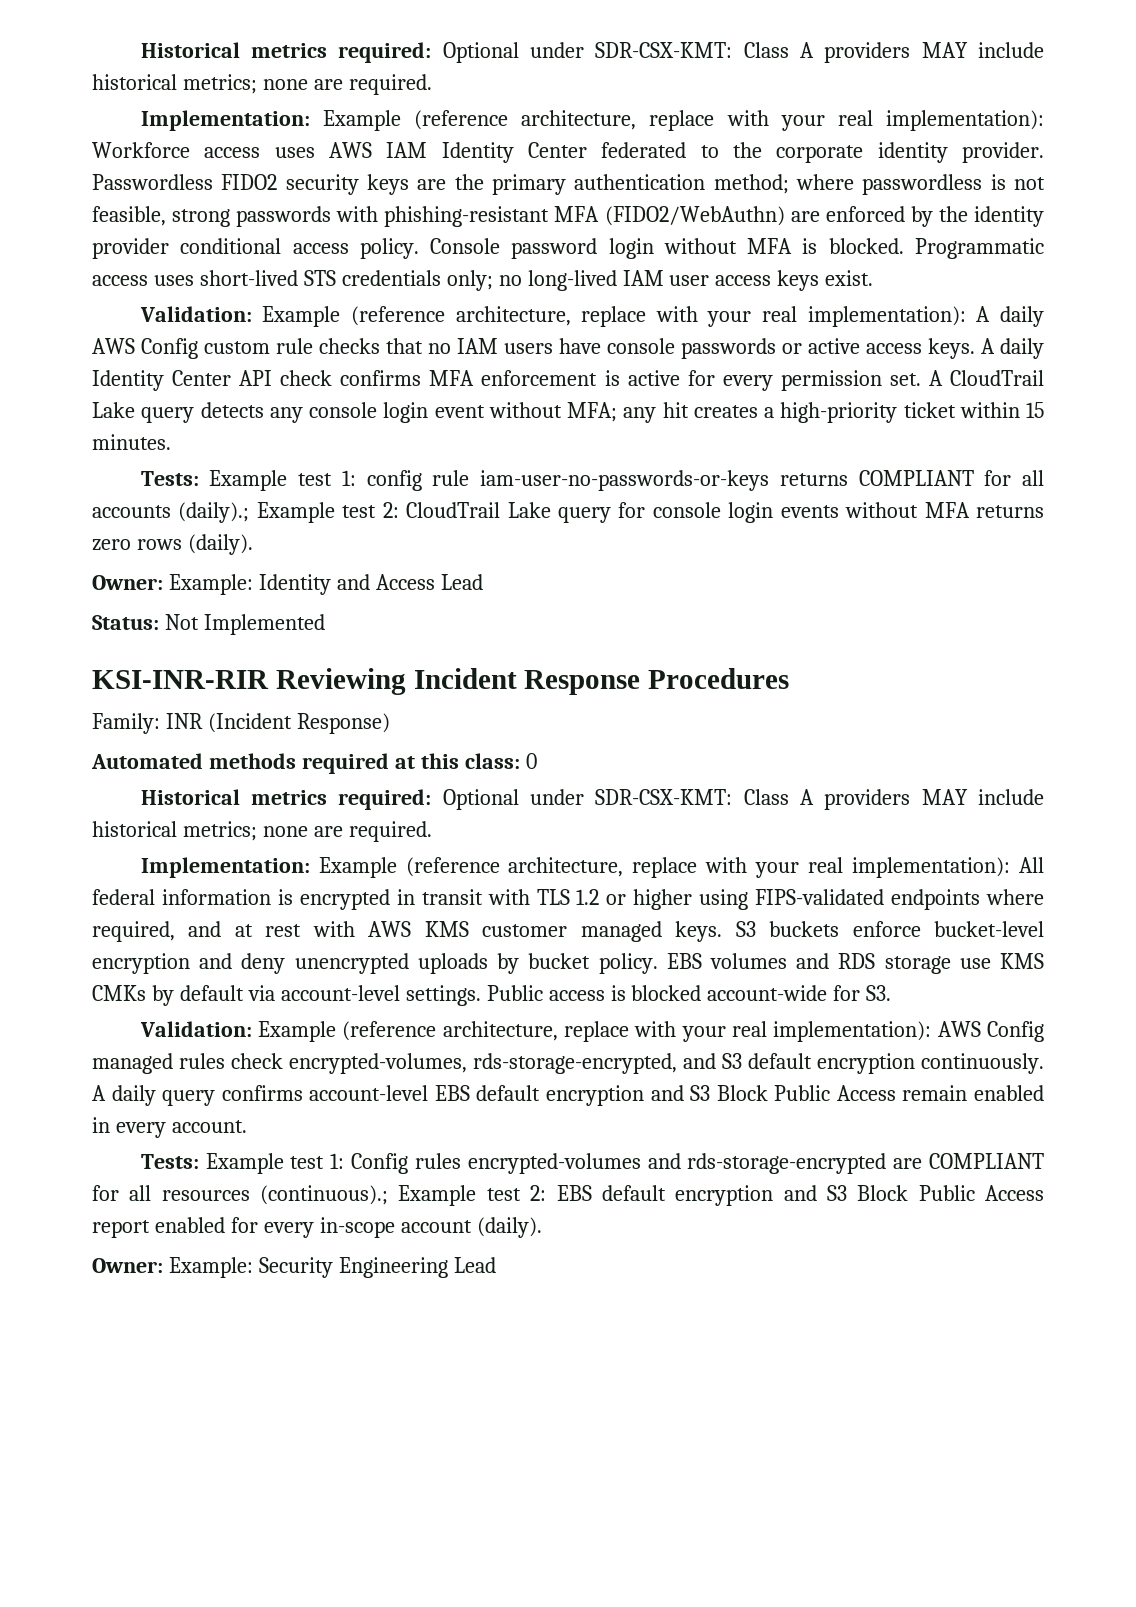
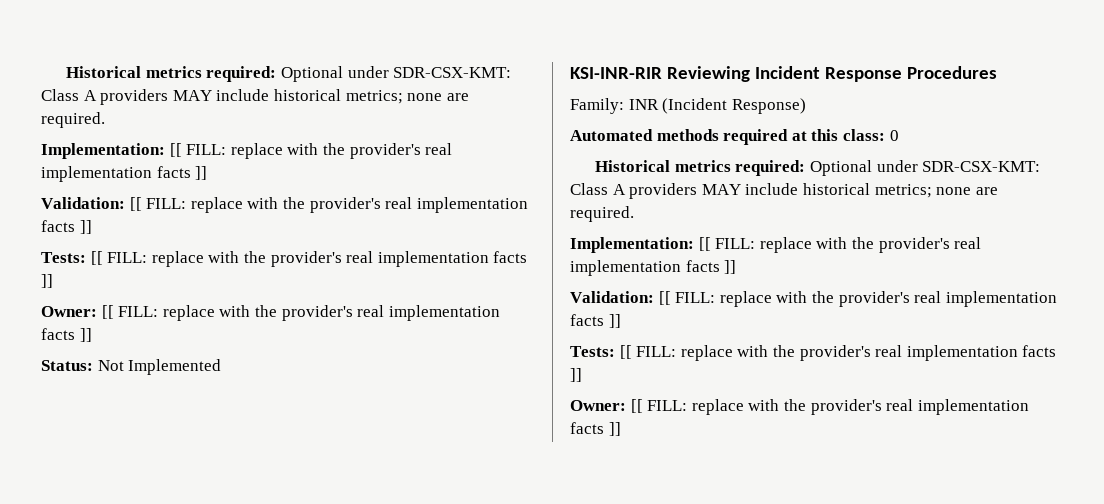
[322,110,1045,131] [92,142,1044,163] [92,174,1045,195] [92,206,1044,227] [92,238,1044,259] [92,270,874,291] [139,306,1044,327] [92,338,1044,359] [92,370,1044,391] [92,402,1044,423] [92,434,171,450] [140,470,1044,491] [92,502,1045,523] [92,534,253,555] [92,574,483,595] Example (reference architecture, replace with your real implementation): Workforce access uses AWS IAM Identity Center federated to the corporate identity provider. Passwordless FIDO2 security keys are the primary authentication method; where passwordless is not feasible, strong passwords with phishing-resistant MFA (FIDO2/WebAuthn) are enforced by the identity provider conditional access policy. Console password login without MFA is blocked. Programmatic access uses short-lived STS credentials only; no long-lived IAM user access keys exist. // Validation: Example (reference architecture, replace with your real implementation): A daily AWS Config custom rule checks that no IAM users have console passwords or active access keys. A daily Identity Center API check confirms MFA enforcement is active for every permission set. A CloudTrail Lake query detects any console login event without MFA; any hit creates a high-priority ticket within 15 minutes. // Tests: Example test 1: config rule iam-user-no-passwords-or-keys returns COMPLIANT for all accounts (daily).; Example test 2: CloudTrail Lake query for console login events without MFA returns zero rows (daily). // Owner: Example: Identity and Access Lead -> [169,143,453,159] [41,166,208,182] [41,197,528,213] [41,220,92,234] [41,251,528,267] [41,274,53,288] [41,305,500,321] [41,328,92,342] [[ FILL: replace with the provider's real implementation facts ]] // Validation: [[ FILL: replace with the provider's real implementation facts ]] // Tests: [[ FILL: replace with the provider's real implementation facts ]] // Owner: [[ FILL: replace with the provider's real implementation facts ]]
[318,857,1045,878] [92,889,1045,910] [92,921,1044,942] [92,953,1044,974] [92,985,892,1006] [139,1021,1045,1042] [92,1053,1044,1074] [92,1085,1044,1106] [92,1117,247,1138] [140,1153,1044,1174] [92,1185,1044,1206] [92,1217,542,1238] [92,1257,496,1278] Example (reference architecture, replace with your real implementation): All federal information is encrypted in transit with TLS 1.2 or higher using FIPS-validated endpoints where required, and at rest with AWS KMS customer managed keys. S3 buckets enforce bucket-level encryption and deny unencrypted uploads by bucket policy. EBS volumes and RDS storage use KMS CMKs by default via account-level settings. Public access is blocked account-wide for S3. // Validation: Example (reference architecture, replace with your real implementation): AWS Config managed rules check encrypted-volumes, rds-storage-encrypted, and S3 default encryption continuously. A daily query confirms account-level EBS default encryption and S3 Block Public Access remain enabled in every account. // Tests: Example test 1: Config rules encrypted-volumes and rds-storage-encrypted are COMPLIANT for all resources (continuous).; Example test 2: EBS default encryption and S3 Block Public Access report enabled for every in-scope account (daily). // Owner: Example: Security Engineering Lead -> [698,237,982,253] [570,260,737,276] [570,291,1057,307] [570,314,621,328] [570,345,1057,361] [570,368,582,382] [570,399,1029,415] [570,422,621,436] [[ FILL: replace with the provider's real implementation facts ]] // Validation: [[ FILL: replace with the provider's real implementation facts ]] // Tests: [[ FILL: replace with the provider's real implementation facts ]] // Owner: [[ FILL: replace with the provider's real implementation facts ]]

